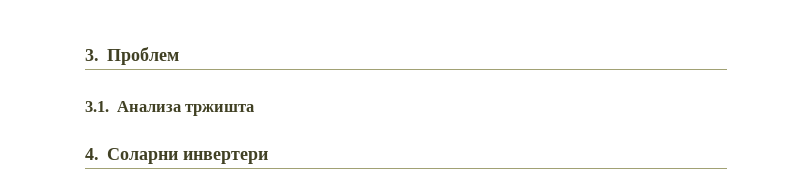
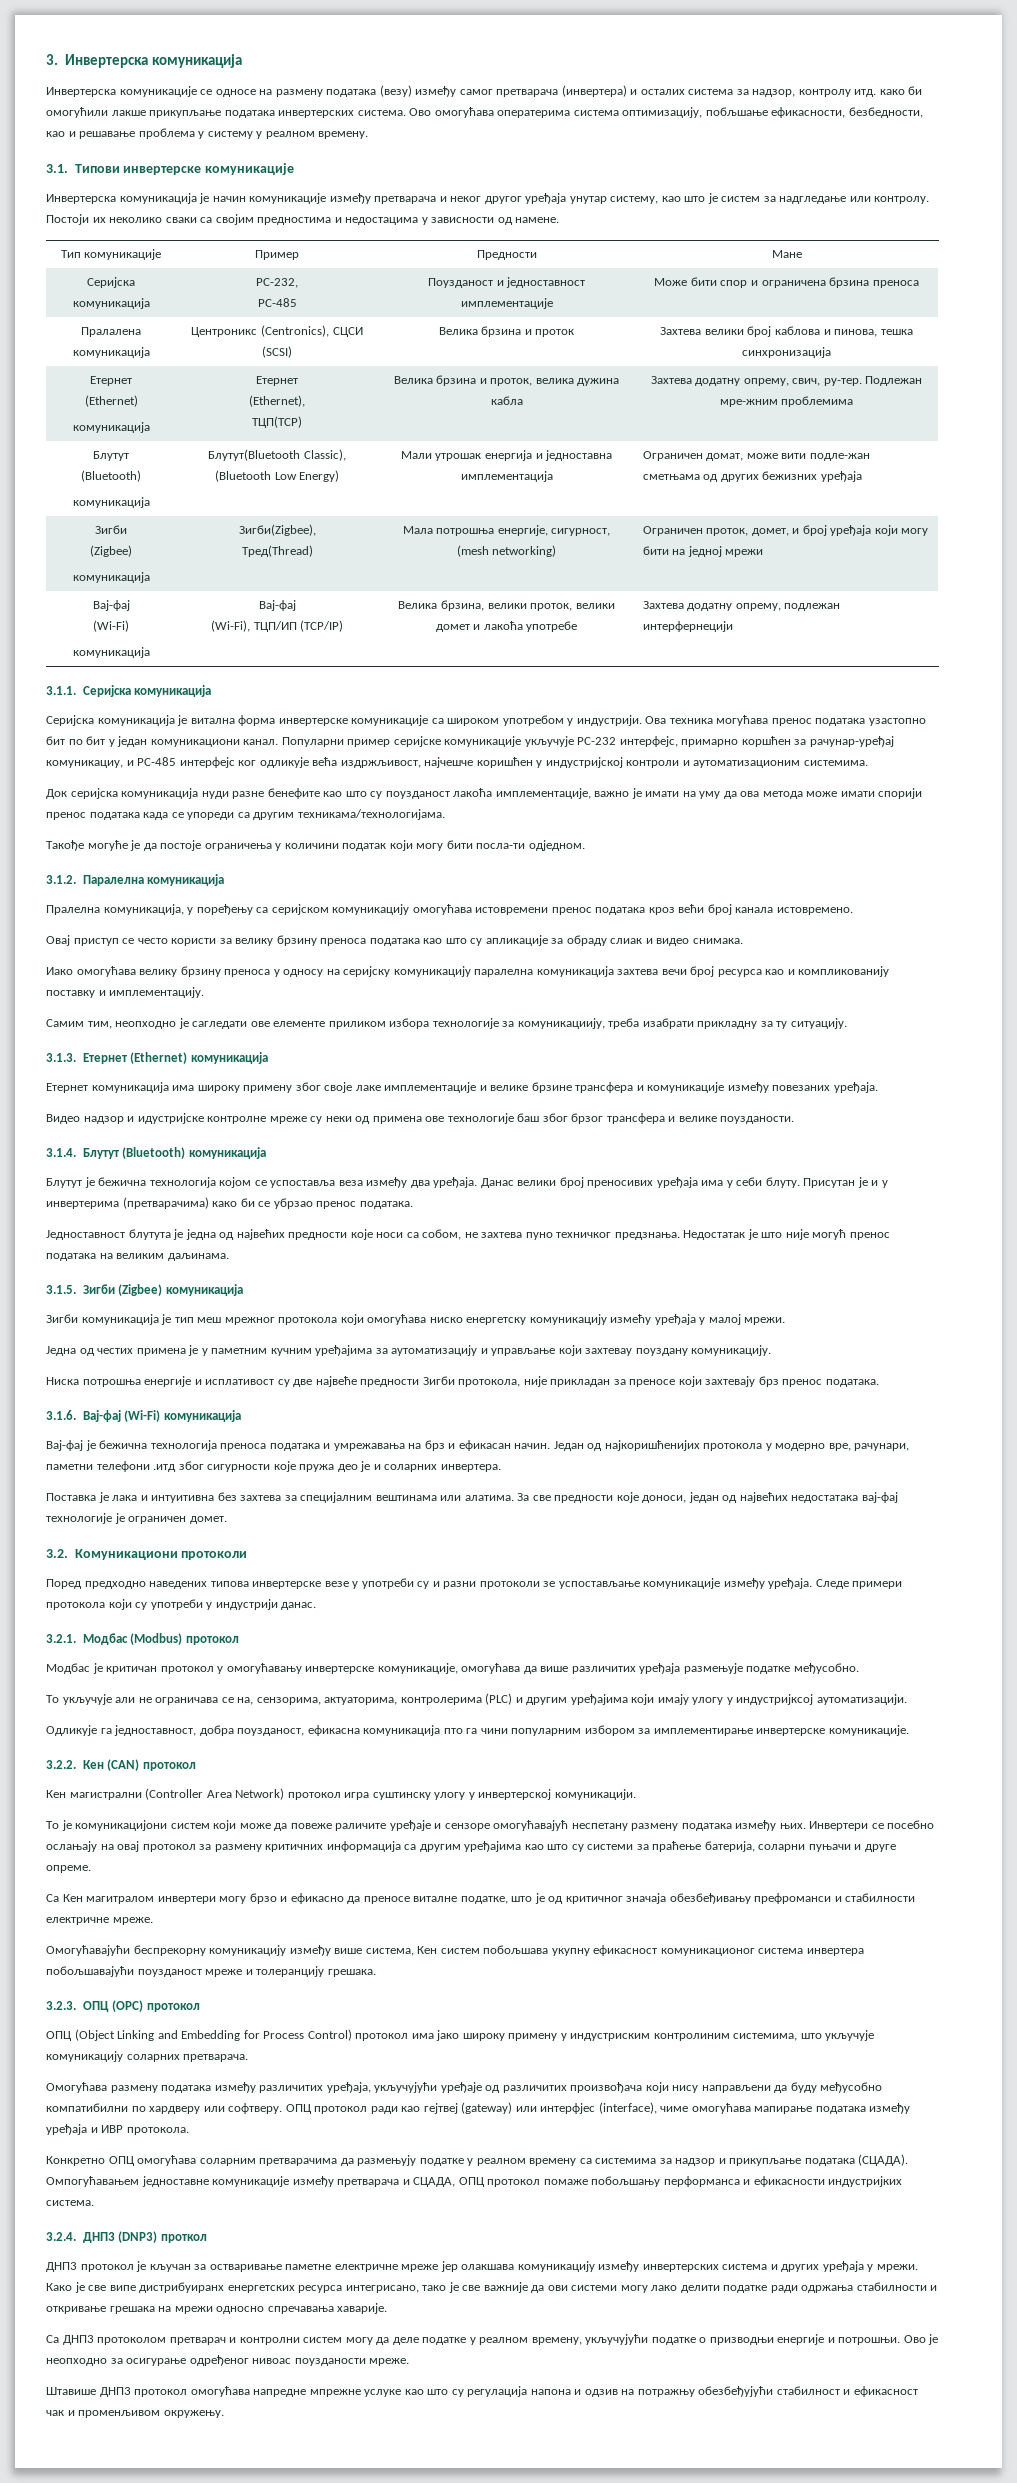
[106,47,179,65] [85,101,255,116] [85,148,268,164] Проблем // 3.1. Анализа тржишта // 4. Соларни инвертери -> [64,54,242,68] [46,85,923,97] [46,107,923,118] [46,128,369,139] [46,163,294,175] [46,193,930,204] [46,214,560,225] [60,249,162,260] [255,250,299,260] [476,250,537,260] [771,250,802,258] [87,277,135,288] [72,298,150,309] [256,278,298,288] [257,298,297,307] [427,277,586,288] [460,298,553,309] [654,277,919,288] [81,327,141,337] [72,347,150,358] [191,325,363,337] [262,346,292,358] [438,326,575,337] [660,326,913,337] [742,347,831,358] [90,376,132,386] [84,395,138,407] [72,422,150,433] [256,376,298,386] [249,395,305,407] [252,416,302,428] [393,375,620,386] [490,396,523,405] [650,376,923,386] [719,396,854,407] [93,451,129,461] [81,470,141,482] [72,497,150,508] [208,449,346,461] [214,470,340,482] [400,450,613,461] [460,471,553,482] [642,451,870,461] [642,471,862,482] [95,525,127,534] [90,545,132,557] [72,572,150,583] [238,524,316,536] [241,545,313,557] [402,525,611,536] [456,545,557,557] [642,525,929,536] [642,546,764,557] [92,600,130,611] [93,620,129,632] [72,647,150,658] [258,600,296,611] [210,620,344,632] [398,600,615,611] [435,621,578,632] [642,601,841,611] [642,621,733,632] [46,685,212,697] [46,715,926,726] [46,736,894,747] [46,757,868,768] [46,788,923,799] [46,809,445,820] [46,840,585,851] [46,874,225,886] [46,904,853,915] [46,935,743,946] [46,966,890,977] [46,987,205,998] [46,1018,847,1029] [46,1052,268,1064] [46,1082,878,1093] [46,1113,795,1124] [46,1147,266,1159] [46,1177,888,1188] [46,1197,413,1209] [46,1229,890,1240] [46,1253,229,1261] [46,1284,243,1296] [46,1314,786,1325] [46,1345,772,1356] [46,1376,879,1387] [46,1410,241,1422] [46,1440,910,1451] [46,1461,501,1472] [46,1492,898,1503] [46,1513,227,1524] [46,1549,248,1560] [46,1578,903,1589] [46,1599,317,1610] [46,1633,239,1645] [46,1663,859,1674] [46,1693,907,1705] [46,1725,909,1736] [46,1759,196,1771] [46,1788,636,1800] [46,1820,935,1831] [46,1841,896,1852] [46,1865,91,1873] [46,1893,916,1904] [46,1917,153,1925] [46,1945,864,1956] [46,1966,376,1977] [46,2000,200,2012] [46,2029,875,2041] [46,2051,249,2062] [46,2082,883,2093] [46,2102,911,2114] [46,2124,189,2135] [46,2154,909,2166] [46,2176,903,2187] [46,2200,94,2206] [46,2231,207,2243] [46,2261,918,2272] [46,2282,938,2293] [46,2303,388,2314] [46,2334,939,2345] [46,2355,410,2366] [46,2386,918,2397] [46,2410,224,2418] Инвертерска комуникација // Инвертерска комуникације се односе на размену података (везу) између самог претварача (инвертера) и осталих система за надзор, контролу итд. како би омогућили лакше прикупљање података инвертерских система. Ово омогућава оператерима система оптимизацију, побљшање ефикасности, безбедности, као и решавање проблема у систему у реалном времену. // 3.1. Типови инвертерске комуникације // Инвертерска комуникација је начин комуникације између претварача и неког другог уређаја унутар систему, као што је систем за надгледање или контролу. Постоји их неколико сваки са својим предностима и недостацима у зависности од намене. // Тип комуникације | Пример | Предности | Мане // Серијска комуникација | РС-232, // РС-485 | Поузданост и једноставност имплементације | Може бити спор и ограничена брзина преноса // Пралалена комуникација | Центроникс (Centronics), СЦСИ (SCSI) | Велика брзина и проток | Захтева велики број каблова и пинова, тешка синхронизација // Етернет // (Ethernet) // комуникација | Етернет // (Ethernet), // ТЦП(TCP) | Велика брзина и проток, велика дужина кабла | Захтева додатну опрему, свич, ру-тер. Подлежан мре-жним проблемима // Блутут // (Bluetooth) // комуникација | Блутут(Bluetooth Classic), (Bluetooth Low Energy) | Мали утрошак енергија и једноставна имплементација | Ограничен домат, може вити подле-жан сметњама од других бежизних уређаја // Зигби // (Zigbee) // комуникација | Зигби(Zigbee), // Тред(Thread) | Мала потрошња енергије, сигурност, (mesh networking) | Ограничен проток, домет, и број уређаја који могу бити на једној мрежи // Вај-фај // (Wi-Fi) // комуникација | Вај-фај // (Wi-Fi), ТЦП/ИП (TCP/IP) | Велика брзина, велики проток, велики домет и лакоћа употребе | Захтева додатну опрему, подлежан интерфернецији // 3.1.1. Серијска комуникација // Серијска комуникација је витална форма инвертерске комуникације са широком употребом у индустрији. Ова техника могућава пренос података узастопно бит по бит у један комуникациони канал. Популарни пример серијске комуникације укључује РС-232 интерфејс, примарно коршћен за рачунар-уређај комуникациу, и РС-485 интерфејс ког одликује већа издржљивост, најчешче коришћен у индустријској контроли и аутоматизационим системима. // Док серијска комуникација нуди разне бенефите као што су поузданост лакоћа имплементације, важно је имати на уму да ова метода може имати спорији пренос података када се упореди са другим техникама/технологијама. // Такође могуће је да постоје ограничења у количини податак који могу бити посла-ти одједном. // 3.1.2. Паралелна комуникација // Пралелна комуникација, у поређењу са серијском комуникацију омогућава истовремени пренос података кроз већи број канала истовремено. // Овај приступ се често користи за велику брзину преноса података као што су апликације за обраду слиак и видео снимака. // Иако омогућава велику брзину преноса у односу на серијску комуникацију паралелна комуникација захтева вечи број ресурса као и компликованију поставку и имплементацију. // Самим тим, неопходно је сагледати ове елементе приликом избора технологије за комуникациију, треба изабрати прикладну за ту ситуацију. // 3.1.3. Етернет (Ethernet) комуникација // Етернет комуникација има широку примену због своје лаке имплементације и велике брзине трансфера и комуникације између повезаних уређаја. // Видео надзор и идустријске контролне мреже су неки од примена ове технологије баш због брзог трансфера и велике поузданости. // 3.1.4. Блутут (Bluetooth) комуникација // Блутут је бежична технологија којом се успоставља веза између два уређаја. Данас велики број преносивих уређаја има у себи блуту. Присутан је и у инвертерима (претварачима) како би се убрзао пренос података. // Једноставност блутута је једна од највећих предности које носи са собом, не захтева пуно техничког предзнања. Недостатак је што није могућ пренос података на великим даљинама. // 3.1.5. Зигби (Zigbee) комуникација // Зигби комуникација је тип меш мрежног протокола који омогућава ниско енергетску комуникацију измећу уређаја у малој мрежи. // Једна од честих примена је у паметним кучним уређајима за аутоматизацију и управљање који захтевау поуздану комуникацију. // Ниска потрошња енергије и исплативост су две највеће предности Зигби протокола, није прикладан за преносе који захтевају брз пренос података. // 3.1.6. Вај-фај (Wi-Fi) комуникација // Вај-фај је бежична технологија преноса података и умрежавања на брз и ефикасан начин. Један од најкоришћенијих протокола у модерно вре, рачунари, паметни телефони .итд због сигурности које пружа део је и соларних инвертера. // Поставка је лака и интуитивна без захтева за специјалним вештинама или алатима. За све предности које доноси, један од највећих недостатака вај-фај технологије је ограничен домет. // 3.2. Комуникациони протоколи // Поред предходно наведених типова инвертерске везе у употреби су и разни протоколи зе успостављање комуникације између уређаја. Следе примери протокола који су употреби у индустрији данас. // 3.2.1. Модбас (Modbus) протокол // Модбас је критичан протокол у омогућавању инвертерске комуникације, омогућава да више различитих уређаја размењује податке међусобно. // То укључује али не ограничава се на, сензорима, актуаторима, контролерима (PLC) и другим уређајима који имају улогу у индустријксој аутоматизацији. // Одликује га једноставност, добра поузданост, ефикасна комуникација пто га чини популарним избором за имплементирање инвертерске комуникације. // 3.2.2. Кен (CAN) протокол // Кен магистрални (Controller Area Network) протокол игра суштинску улогу у инвертерској комуникацији. // То је комуникацијони систем који може да повеже раличите уређаје и сензоре омогућавајућ неспетану размену података између њих. Инвертери се посебно ослањају на овај протокол за размену критичних информација са другим уређајима као што су системи за праћење батерија, соларни пуњачи и друге опреме. // Са Кен магитралом инвертери могу брзо и ефикасно да преносе виталне податке, што је од критичног значаја обезбеђивању префроманси и стабилности електричне мреже. // Омогућавајући беспрекорну комуникацију између више система, Кен систем побољшава укупну ефикасност комуникационог система инвертера побољшавајући поузданост мреже и толеранцију грешака. // 3.2.3. ОПЦ (OPC) протокол // ОПЦ (Object Linking and Embedding for Process Control) протокол има јако широку примену у индустриским контролиним системима, што укључује комуникацију соларних претварача. // Омогућава размену података између различитих уређаја, укључујући уређаје од различитих произвођача који нису направљени да буду међусобно компатибилни по хардверу или софтверу. ОПЦ протокол ради као гејтвеј (gateway) или интерфјес (interface), чиме омогућава мапирање података између уређаја и ИВР протокола. // Конкретно ОПЦ омогућава соларним претварачима да размењују податке у реалном времену са системима за надзор и прикупљање података (СЦАДА). Омпогућавањем једноставне комуникације између претварача и СЦАДА, ОПЦ протокол помаже побољшању перформанса и ефикасности индустријких система. // 3.2.4. ДНП3 (DNP3) проткол // ДНП3 протокол је кључан за остваривање паметне електричне мреже јер олакшава комуникацију између инвертерских система и других уређаја у мрежи. Како је све випе дистрибуиранх енергетских ресурса интегрисано, тако је све важније да ови системи могу лако делити податке ради одржања стабилности и откривање грешака на мрежи односно спречавања хаварије. // Са ДНП3 протоколом претварач и контролни систем могу да деле податке у реалном времену, укључујући податке о призводњи енергије и потрошњи. Ово је неопходно за осигурање одређеног нивоас поузданости мреже. // Штавише ДНП3 протокол омогућава напредне мпрежне услуке као што су регулација напона и одзив на потражњу обезбеђујући стабилност и ефикасност чак и променљивом окружењу.

